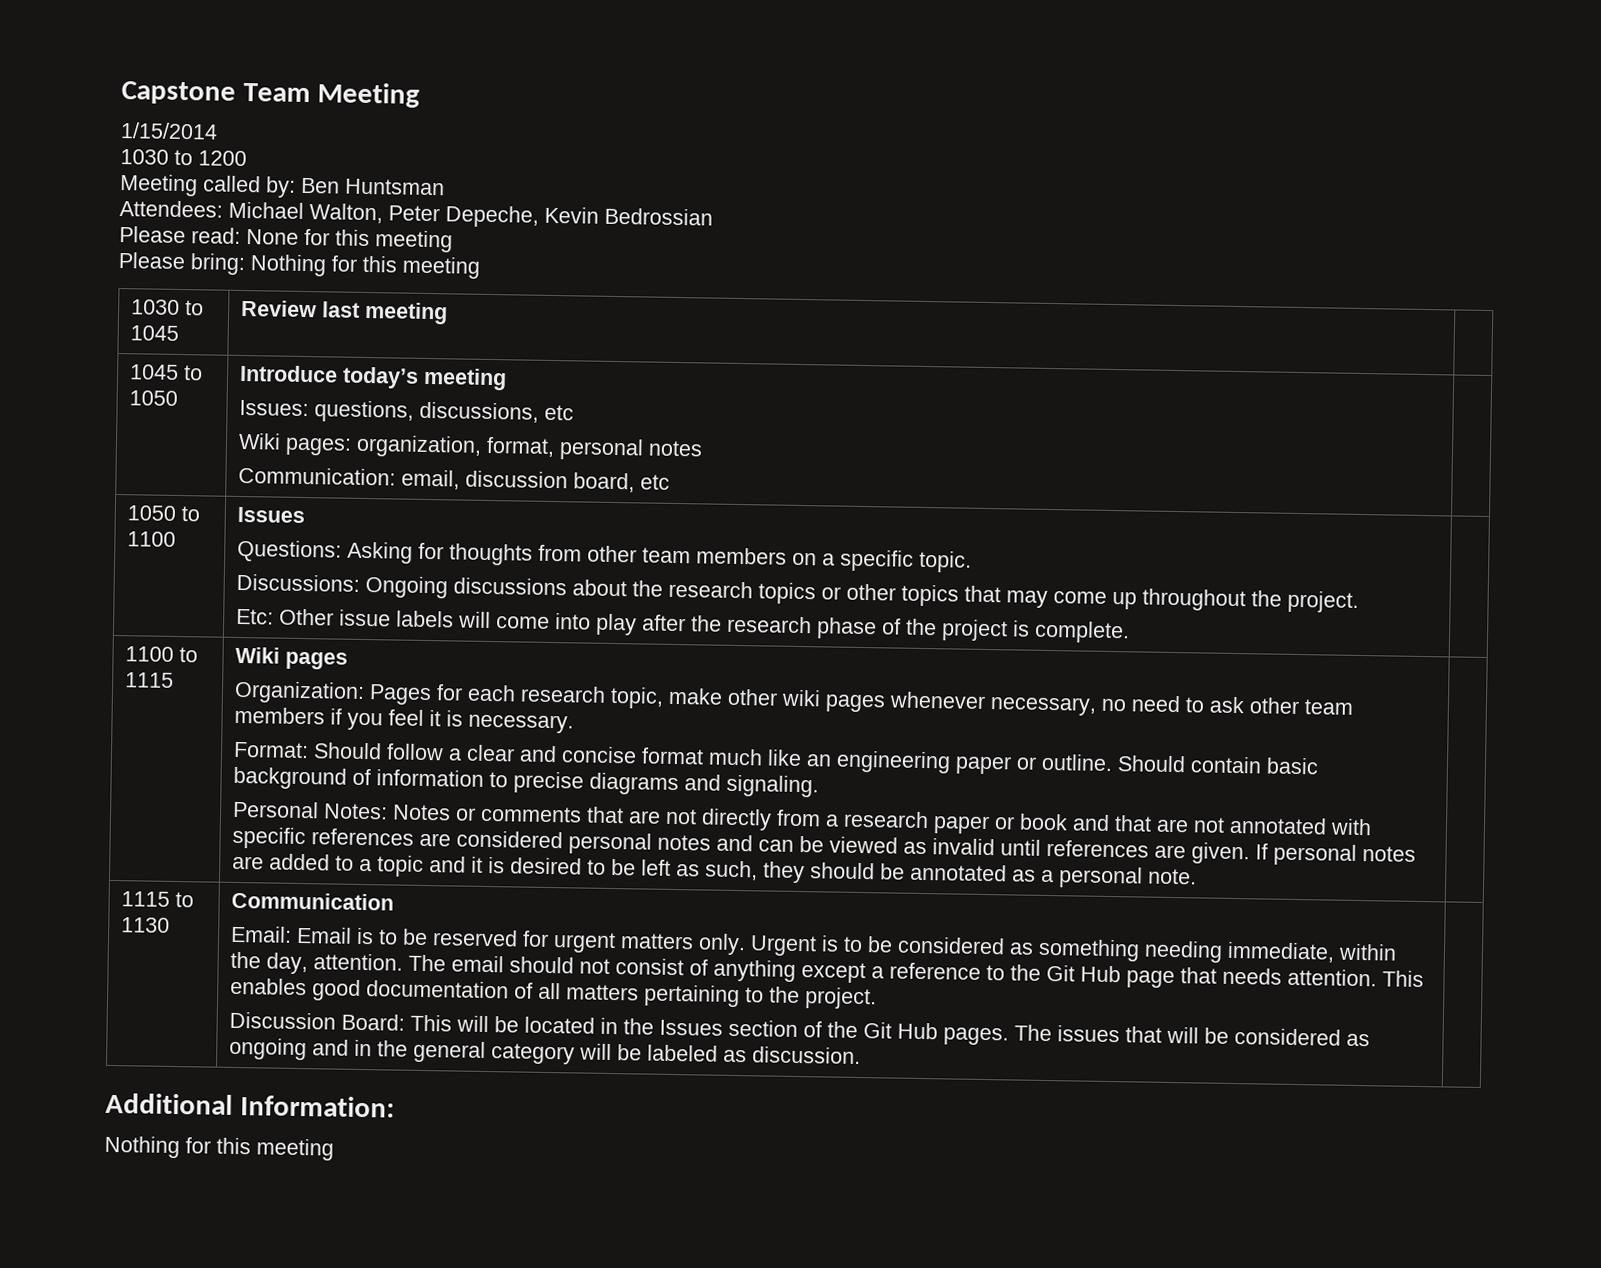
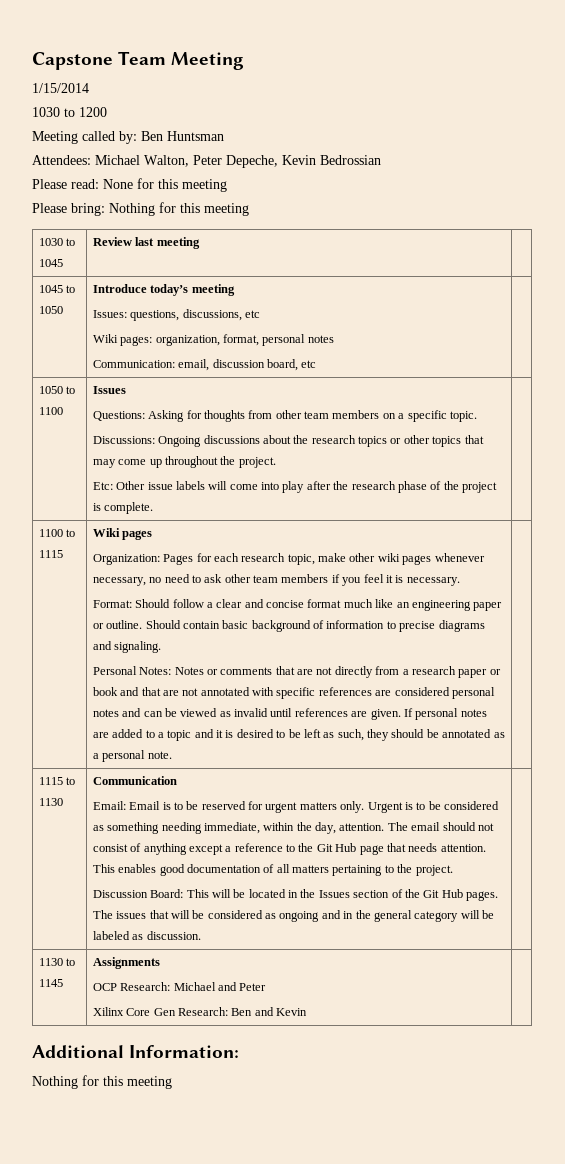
(862, 1055) none -> [38,958,76,966] [38,979,63,987] [92,957,160,969] [92,982,267,991] [92,1007,308,1016] // 1130 to 1145 | Assignments // OCP Research: Michael and Peter // Xilinx Core Gen Research: Ben and Kevin |

